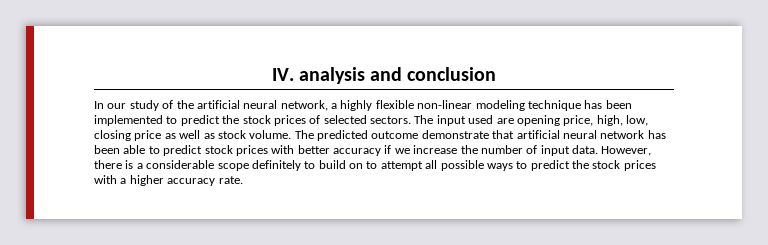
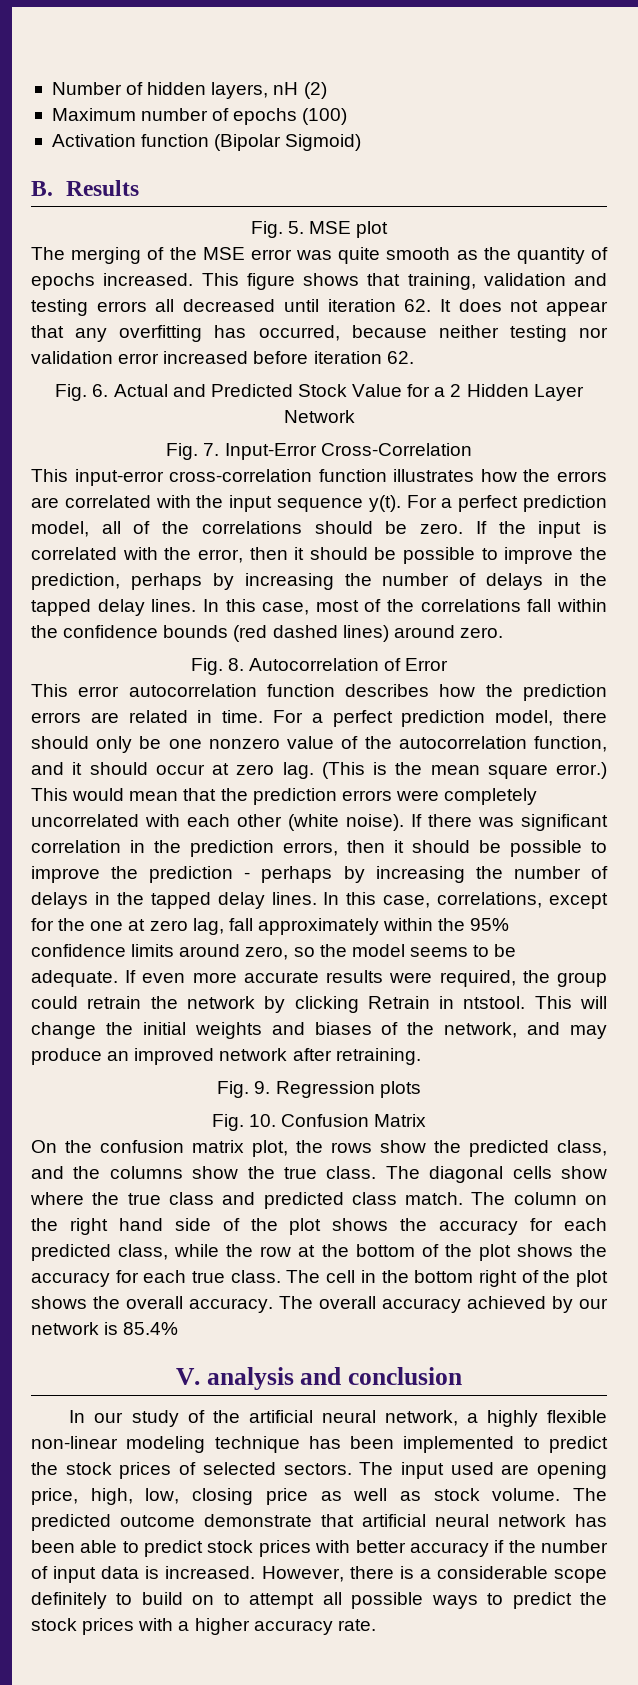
[271,68,294,81] IV. -> [51,82,327,99] [51,108,348,125] [51,134,362,151] [31,180,140,196] [250,221,389,238] [31,247,608,264] [31,273,607,290] [31,299,608,316] [31,325,608,342] [31,351,414,364] [55,384,584,401] [283,410,355,423] [166,443,472,460] [31,469,607,486] [31,495,608,512] [31,521,608,538] [31,547,607,564] [31,573,608,590] [31,599,607,616] [31,625,503,642] [190,658,449,675] [31,684,607,701] [31,710,607,727] [31,736,607,753] [31,762,607,779] [31,788,538,805] [31,814,608,831] [31,840,607,857] [31,866,609,883] [31,892,608,909] [31,918,510,935] [31,944,517,960] [31,970,607,987] [31,996,607,1013] [31,1022,607,1039] [31,1048,421,1065] [217,1081,421,1098] [211,1114,427,1131] [31,1140,607,1157] [31,1166,607,1183] [30,1192,607,1209] [31,1218,608,1235] [31,1244,607,1261] [31,1270,608,1287] [31,1296,608,1313] [31,1322,179,1335] [175,1368,200,1385] Number of hidden layers, nH (2) // Maximum number of epochs (100) // Activation function (Bipolar Sigmoid) // B. Results // Fig. 5. MSE plot // The merging of the MSE error was quite smooth as the quantity of epochs increased. This figure shows that training, validation and testing errors all decreased until iteration 62. It does not appear that any overfitting has occurred, because neither testing nor validation error increased before iteration 62. // Fig. 6. Actual and Predicted Stock Value for a 2 Hidden Layer Network // Fig. 7. Input-Error Cross-Correlation // This input-error cross-correlation function illustrates how the errors are correlated with the input sequence y(t). For a perfect prediction model, all of the correlations should be zero. If the input is correlated with the error, then it should be possible to improve the prediction, perhaps by increasing the number of delays in the tapped delay lines. In this case, most of the correlations fall within the confidence bounds (red dashed lines) around zero. // Fig. 8. Autocorrelation of Error // This error autocorrelation function describes how the prediction errors are related in time. For a perfect prediction model, there should only be one nonzero value of the autocorrelation function, and it should occur at zero lag. (This is the mean square error.) This would mean that the prediction errors were completely uncorrelated with each other (white noise). If there was significant correlation in the prediction errors, then it should be possible to improve the prediction - perhaps by increasing the number of delays in the tapped delay lines. In this case, correlations, except for the one at zero lag, fall approximately within the 95% confidence limits around zero, so the model seems to be adequate. If even more accurate results were required, the group could retrain the network by clicking Retrain in ntstool. This will change the initial weights and biases of the network, and may produce an improved network after retraining. // Fig. 9. Regression plots // Fig. 10. Confusion Matrix // On the confusion matrix plot, the rows show the predicted class, and the columns show the true class. The diagonal cells show where the true class and predicted class match. The column on the right hand side of the plot shows the accuracy for each predicted class, while the row at the bottom of the plot shows the accuracy for each true class. The cell in the bottom right of the plot shows the overall accuracy. The overall accuracy achieved by our network is 85.4% // V.
[394,145,458,154] we increase -> (505, 1546) none
[572,145,598,154] data. -> [101,1566,256,1579] data is increased.

